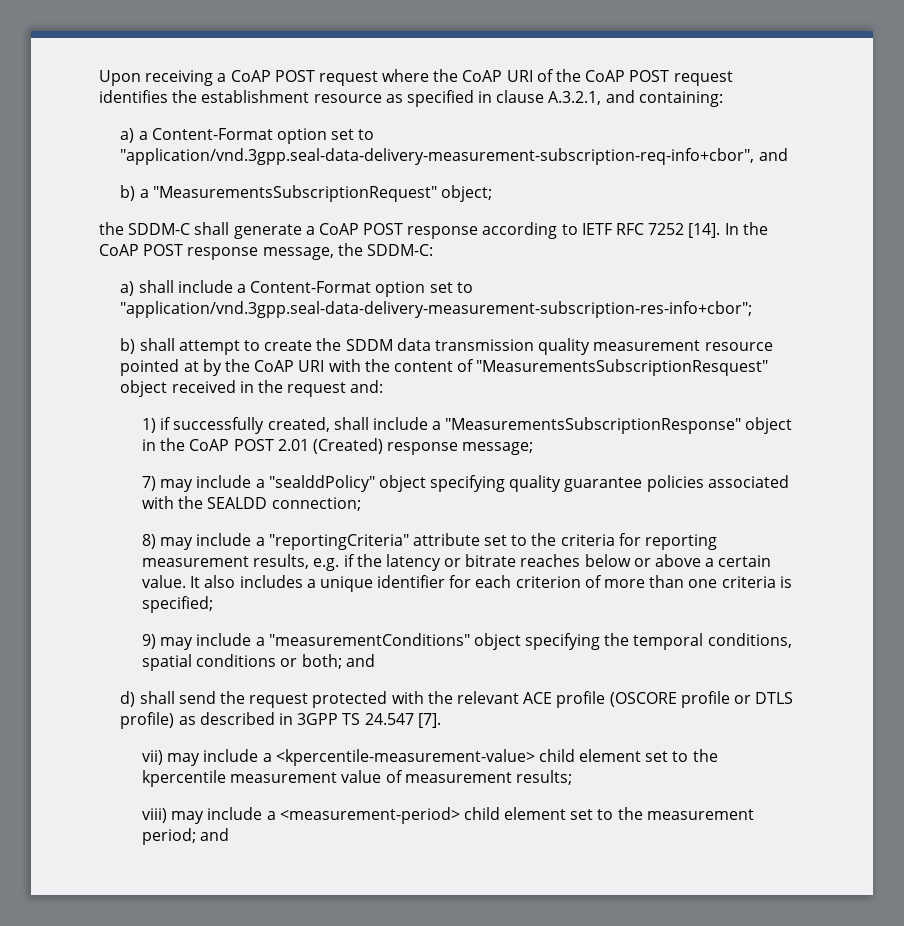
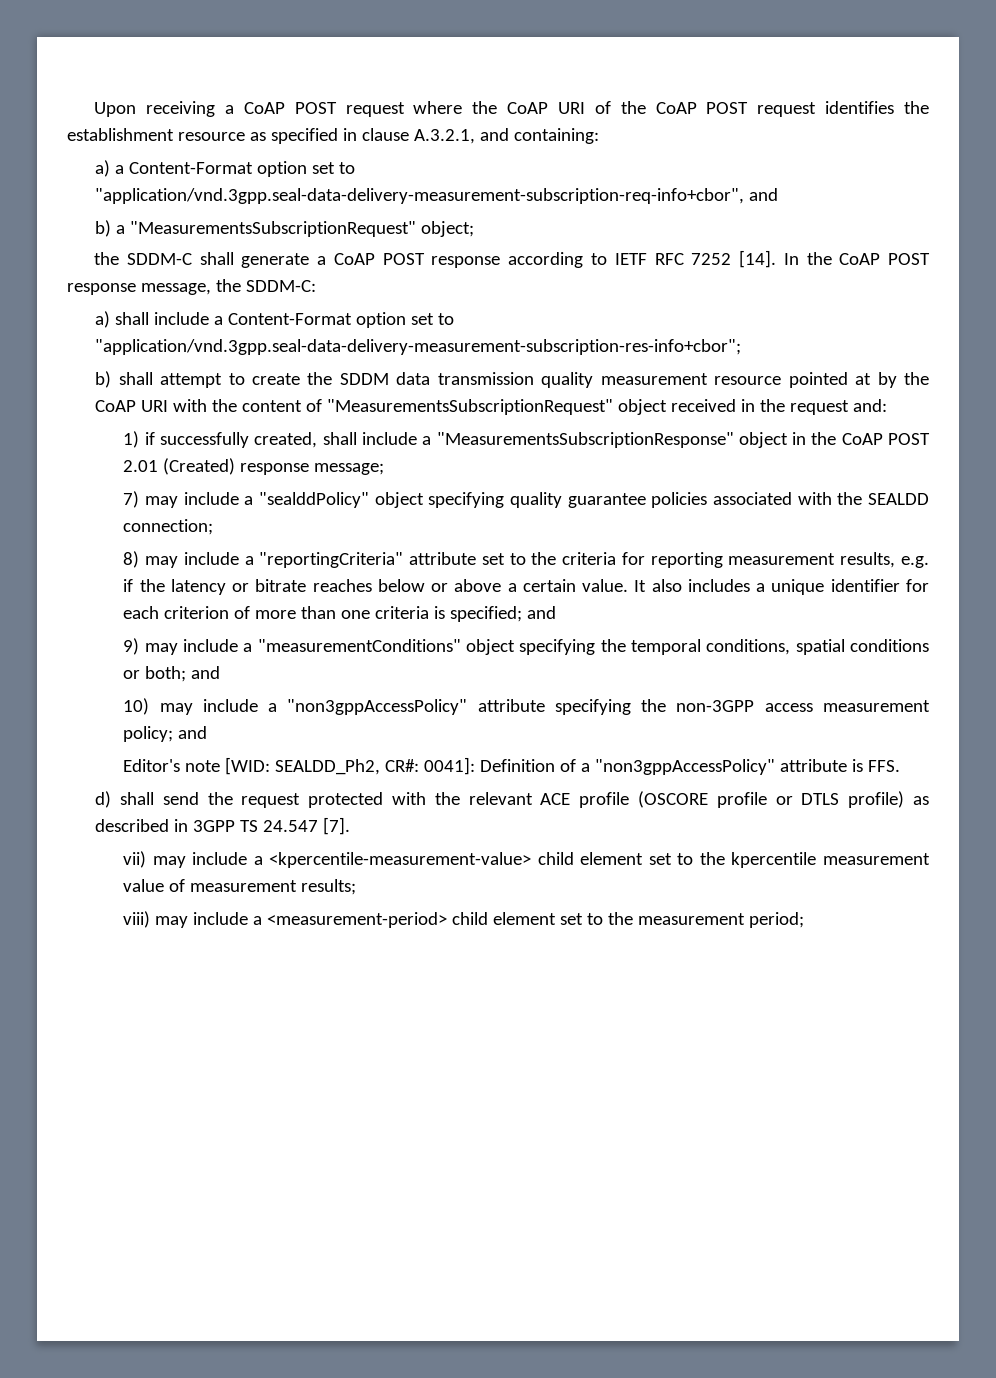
[476,359,769,376] "MeasurementsSubscriptionResquest" -> [327,399,614,415] "MeasurementsSubscriptionRequest"
(213, 604) none -> [527,606,557,619] and
(375, 660) none -> [123,698,931,715] [123,726,208,742] [123,757,901,775] // 10) may include a "non3gppAccessPolicy" attribute specifying the non-3GPP access measurement policy; and // Editor's note [WID: SEALDD_Ph2, CR#: 0041]: Definition of a "non3gppAccessPolicy" attribute is FFS.
[200,828,230,841] and -> (805, 920) none

